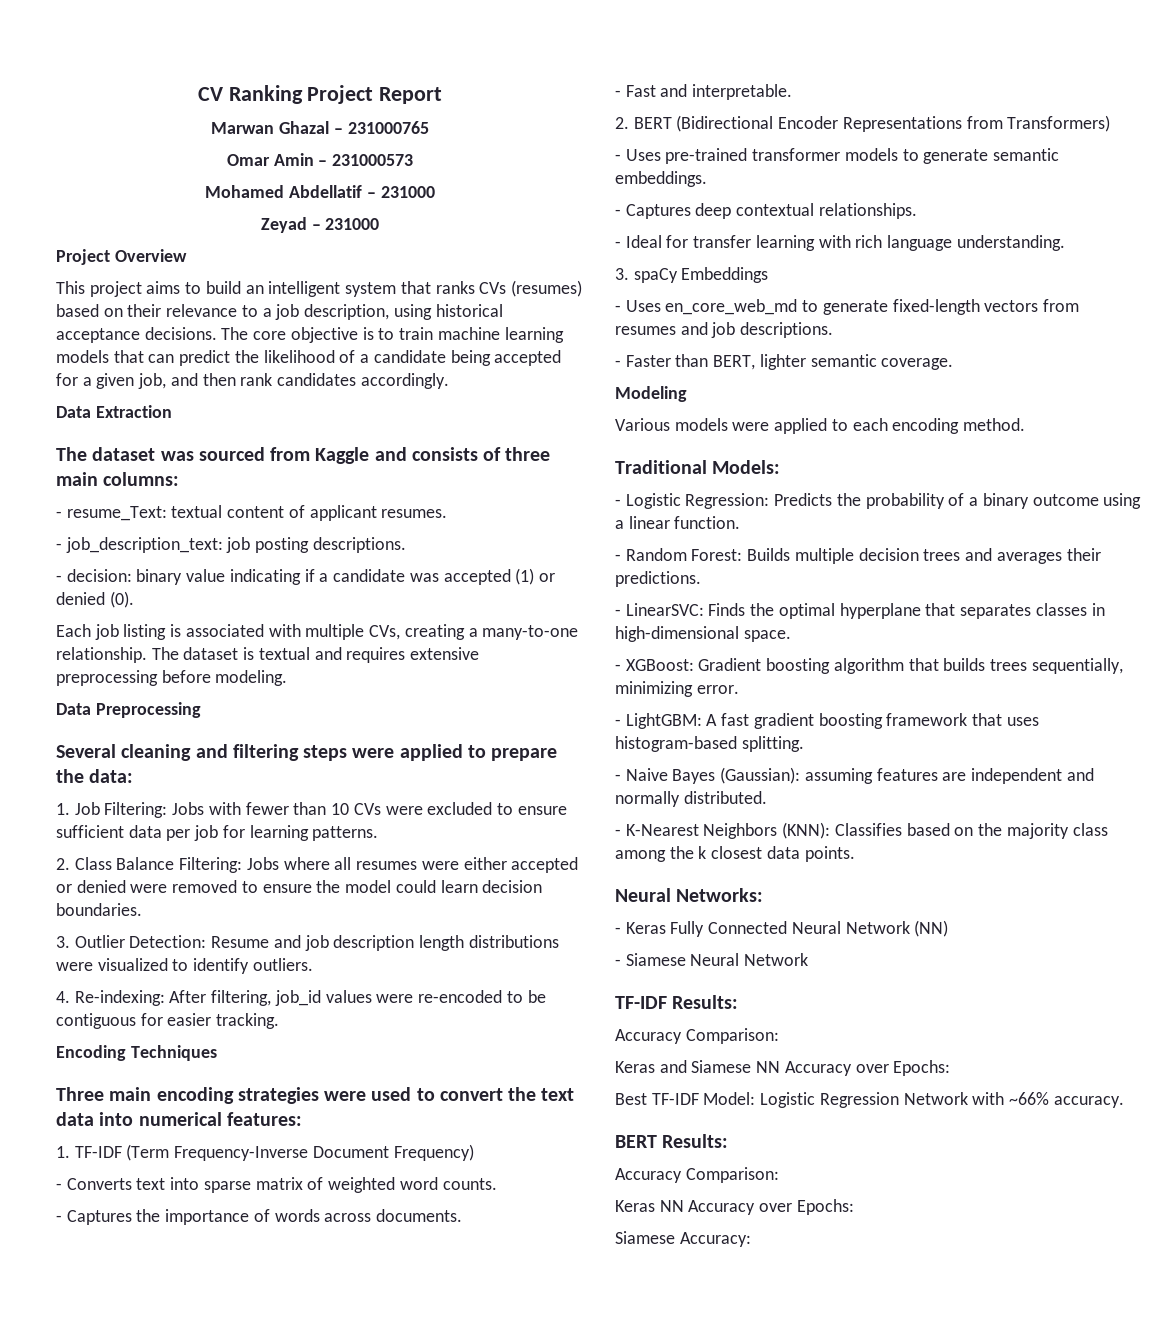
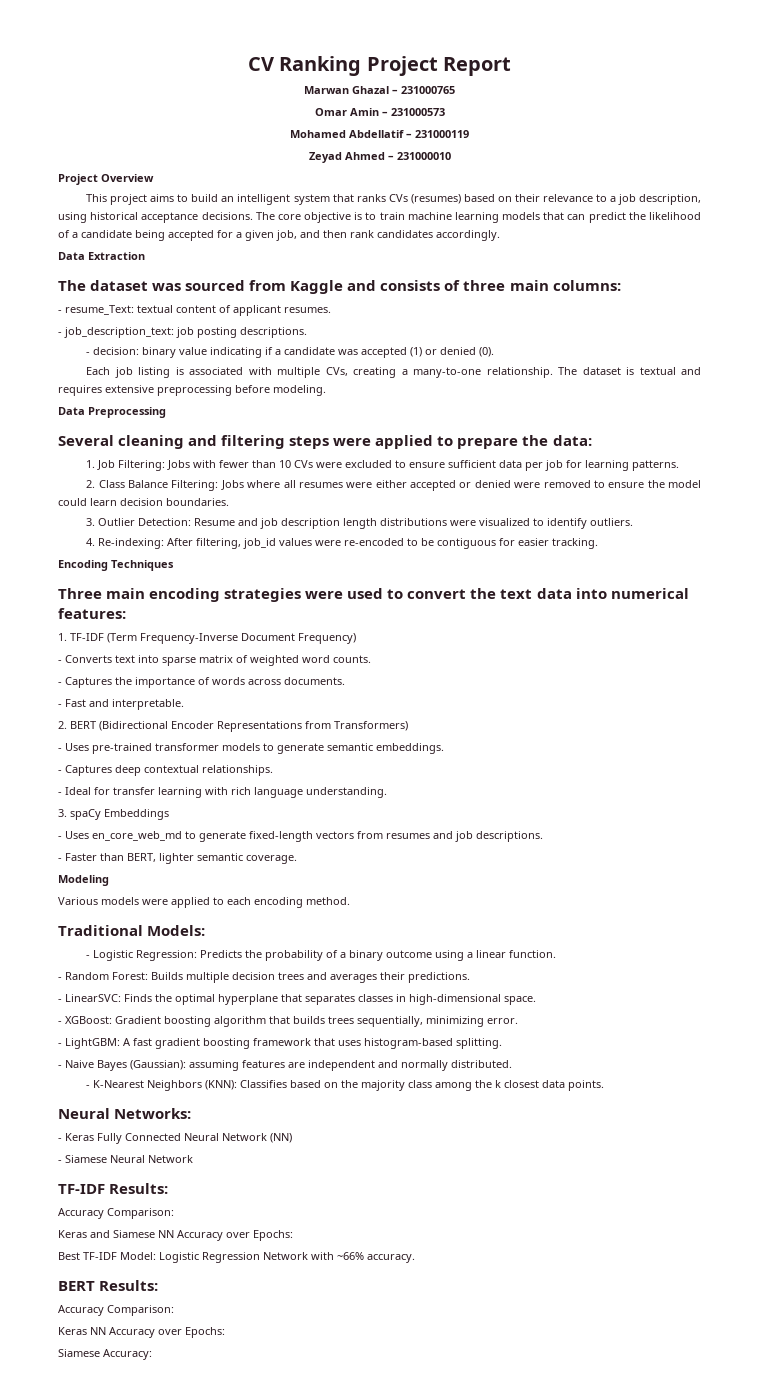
[380,186,435,198] 231000 -> [415,130,469,138] 231000119
[311,218,380,230] – 231000 -> [344,152,451,160] Ahmed – 231000010

